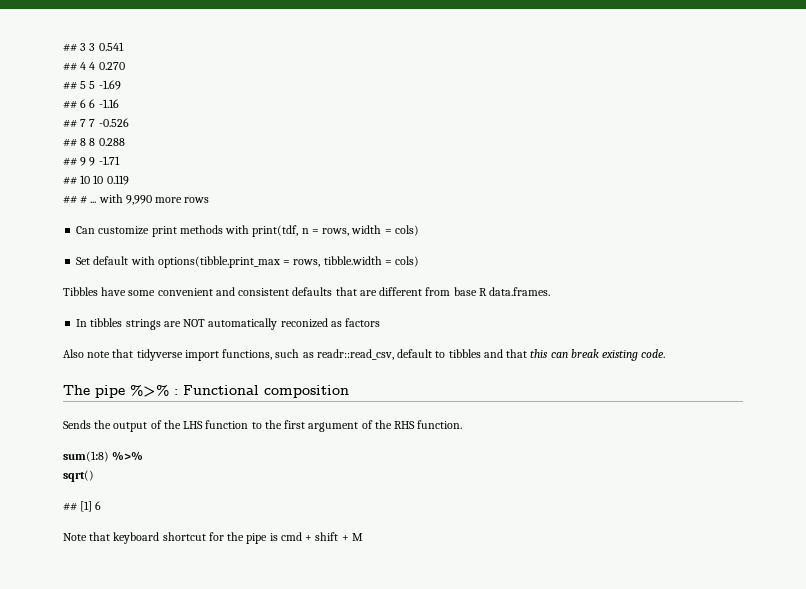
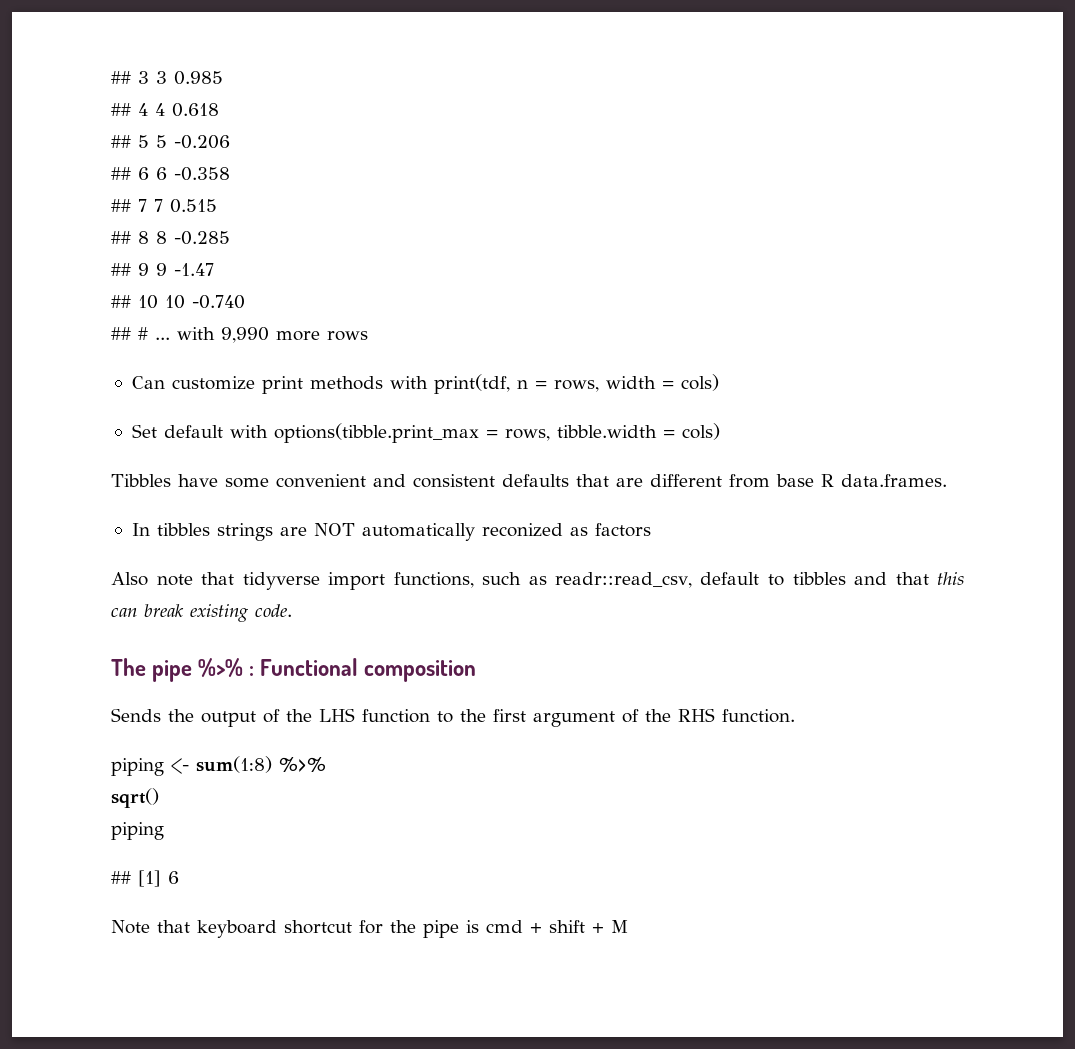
[98,42,124,51] 0.541 -> [174,71,223,85] 0.985
[98,62,125,70] 0.270 -> [172,103,219,117] 0.618
[98,80,121,90] -1.69 -> [174,135,230,149] -0.206
[98,99,119,108] -1.16 -> [174,167,230,181] -0.358
[98,118,129,127] -0.526 -> [170,199,217,213] 0.515
[98,138,125,146] 0.288 -> [174,231,230,245] -0.285
[98,156,120,165] -1.71 -> [174,263,214,276] -1.47
[106,175,129,185] 0.119 -> [192,295,245,309] -0.740
(463, 424) none -> [111,758,189,776] piping <-
(94, 476) none -> [111,822,164,840] // piping

